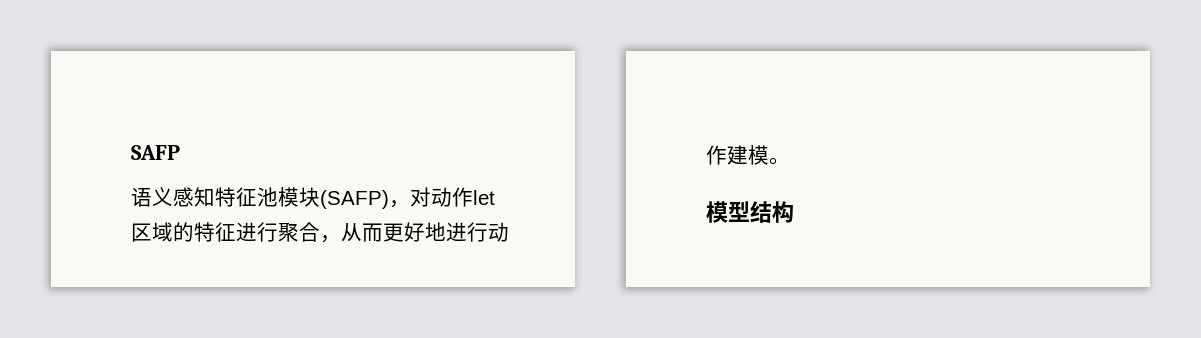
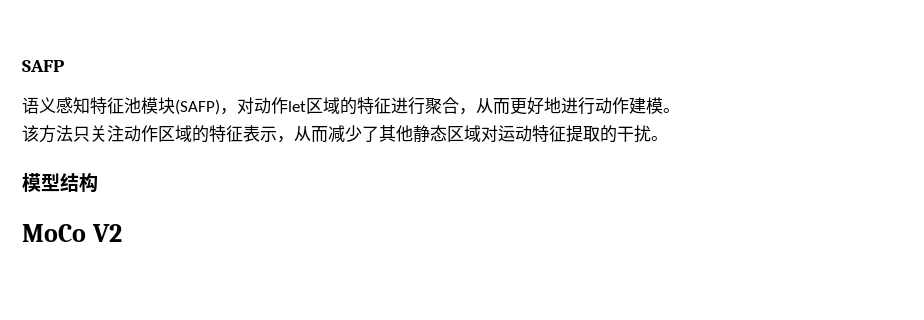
(790, 161) none -> [22,125,668,143] // 该方法只关注动作区域的特征表示，从而减少了其他静态区域对运动特征提取的干扰。
(794, 212) none -> [22,224,122,242] // MoCo V2

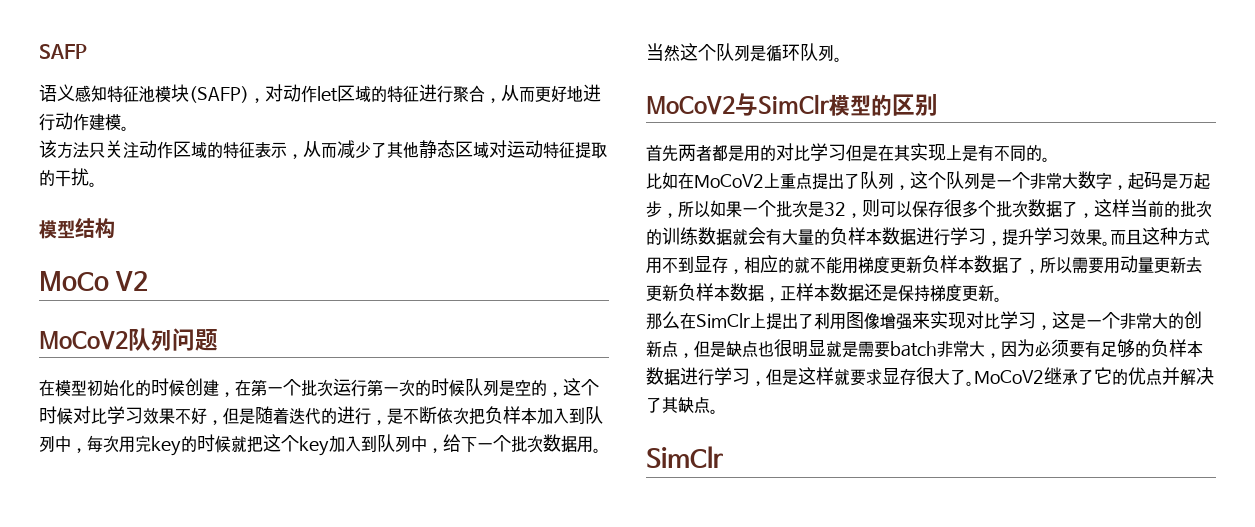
(122, 233) none -> [39,328,218,351] [39,378,599,397] [39,406,603,425] [39,434,601,456] [646,43,842,62] [646,93,938,116] [646,143,1050,162] [646,171,1210,190] [646,199,1212,218] [646,227,1210,246] [646,255,1202,274] [646,283,1002,302] [646,311,1202,330] [646,339,1203,358] [646,367,1214,386] [646,397,718,414] [646,446,723,468] // MoCoV2队列问题 // 在模型初始化的时候创建，在第一个批次运行第一次的时候队列是空的，这个时候对比学习效果不好，但是随着迭代的进行，是不断依次把负样本加入到队列中，每次用完key的时候就把这个key加入到队列中，给下一个批次数据用。当然这个队列是循环队列。 // MoCoV2与SimClr模型的区别 // 首先两者都是用的对比学习但是在其实现上是有不同的。 // 比如在MoCoV2上重点提出了队列，这个队列是一个非常大数字，起码是万起步，所以如果一个批次是32，则可以保存很多个批次数据了，这样当前的批次的训练数据就会有大量的负样本数据进行学习，提升学习效果。而且这种方式用不到显存，相应的就不能用梯度更新负样本数据了，所以需要用动量更新去更新负样本数据，正样本数据还是保持梯度更新。 // 那么在SimClr上提出了利用图像增强来实现对比学习，这是一个非常大的创新点，但是缺点也很明显就是需要batch非常大，因为必须要有足够的负样本数据进行学习，但是这样就要求显存很大了。MoCoV2继承了它的优点并解决了其缺点。 // SimClr

